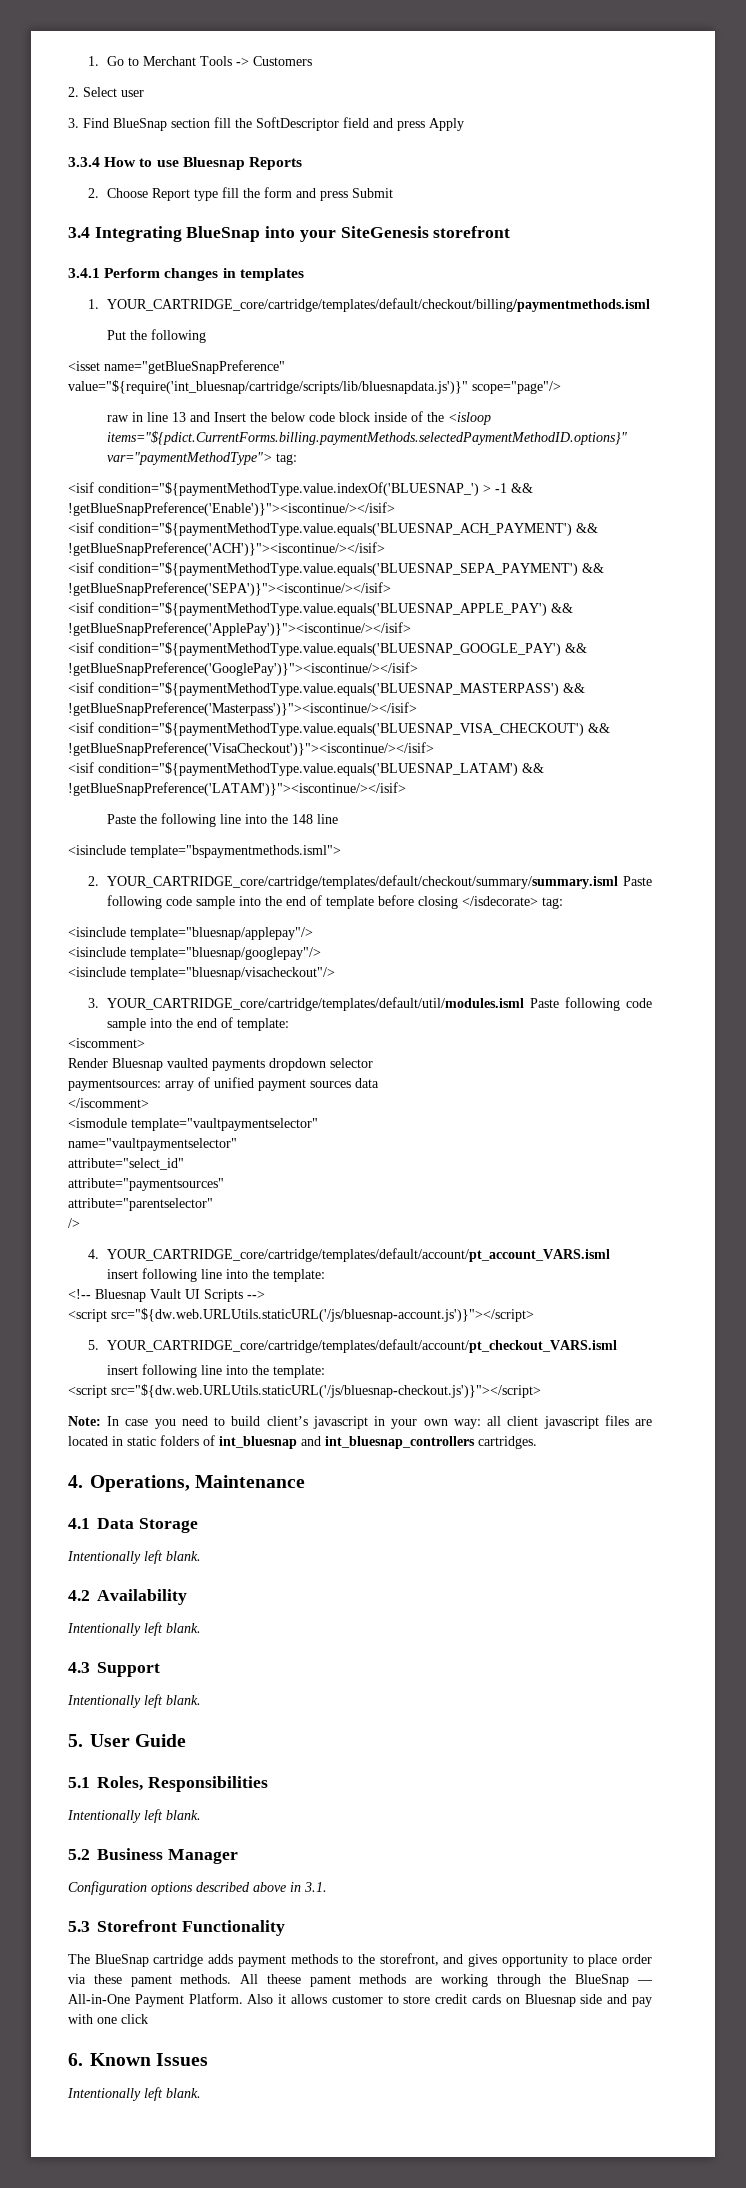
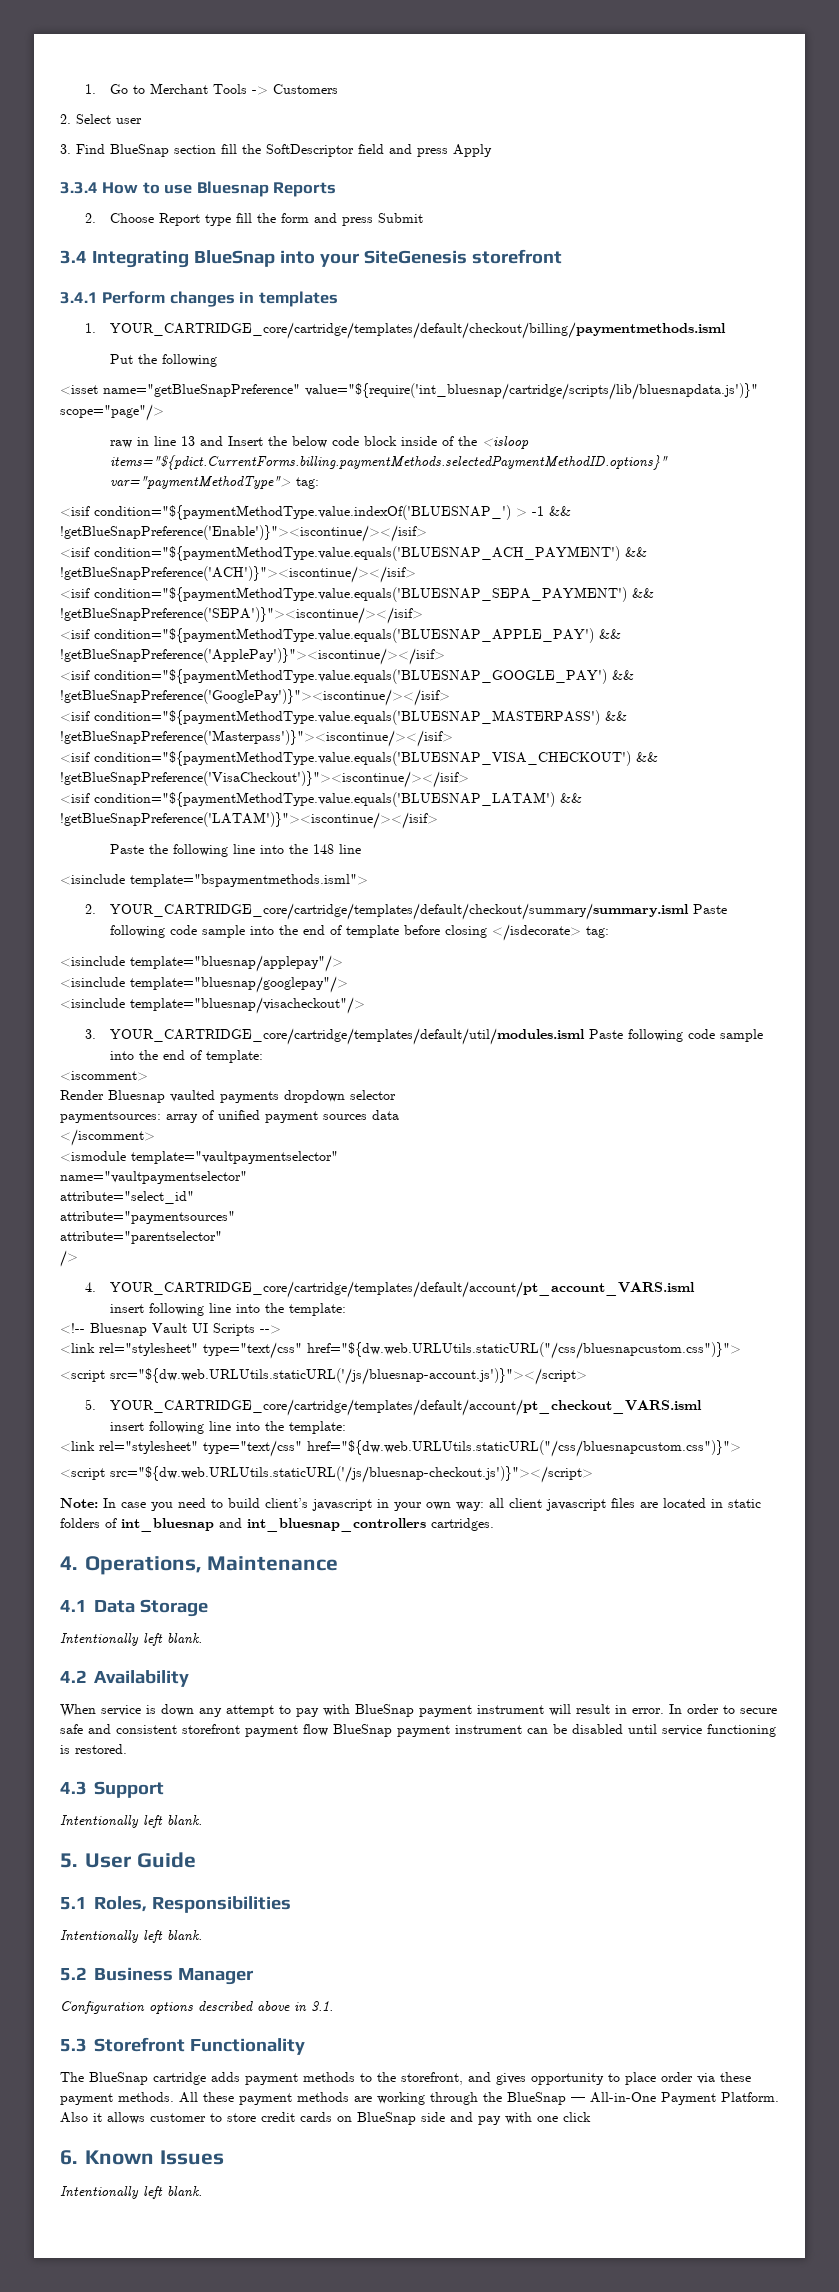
(265, 1294) none -> [60,1342,741,1359] // <link rel="stylesheet" type="text/css" href="${dw.web.URLUtils.staticURL("/css/bluesnapcustom.css")}">
(326, 1371) none -> [60,1440,741,1457] // <link rel="stylesheet" type="text/css" href="${dw.web.URLUtils.staticURL("/css/bluesnapcustom.css")}">
[67,1622,201,1636] Intentionally left blank. -> [60,1704,777,1717] [60,1724,776,1737] [60,1744,127,1754] When service is down any attempt to pay with BlueSnap payment instrument will result in error. In order to secure safe and consistent storefront payment flow BlueSnap payment instrument can be disabled until service functioning is restored.
[130,1975,172,1987] pament -> [60,2093,113,2105] payment
[266,1974,351,1987] theese pament -> [203,2092,292,2105] these payment
[524,1994,576,2007] Bluesnap -> [357,2112,416,2125] BlueSnap

